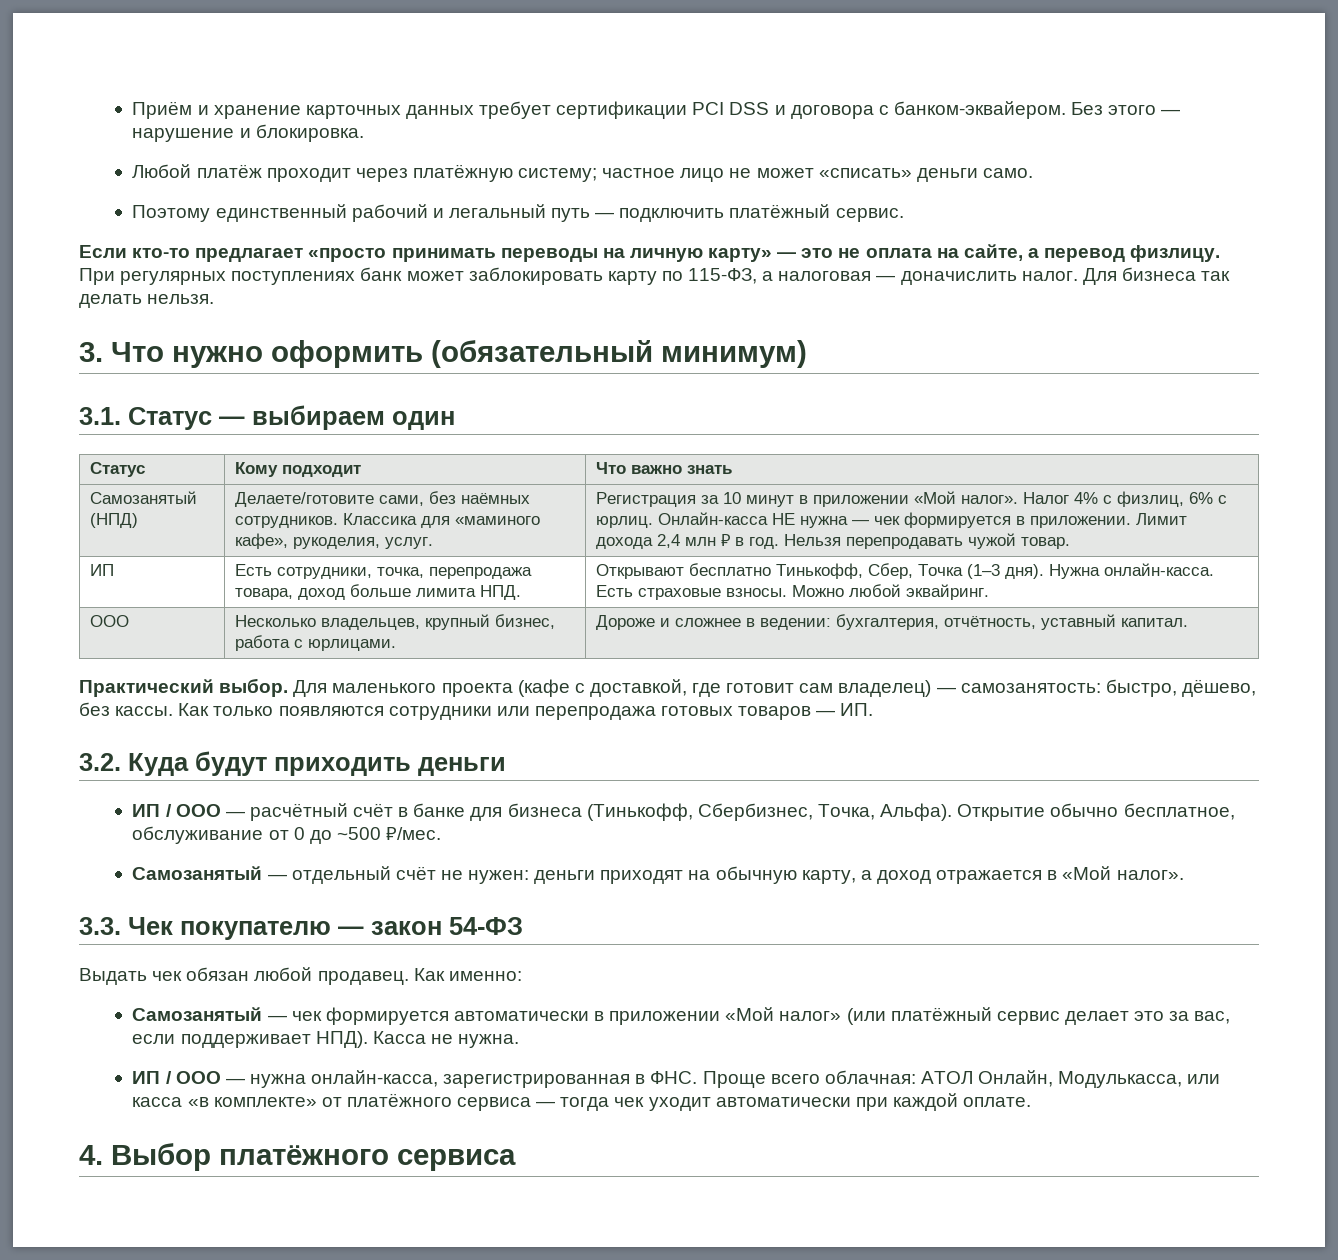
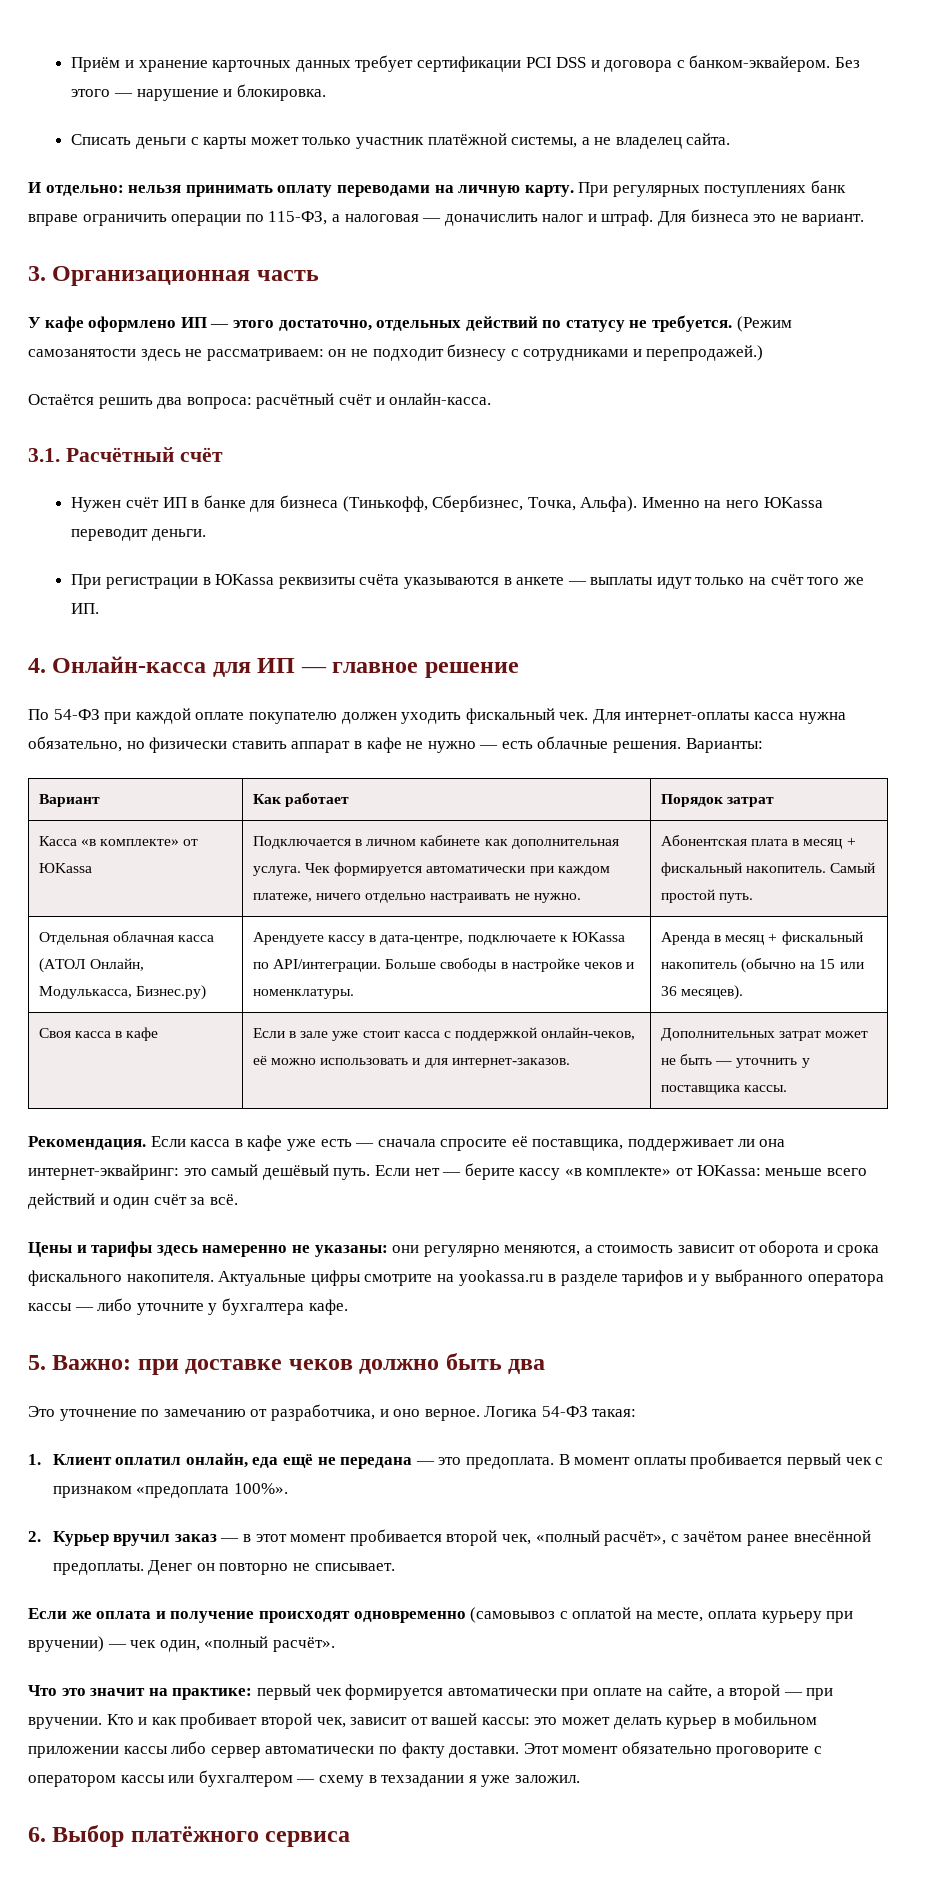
[132,164,1034,182] [132,204,904,222] [79,244,1221,262] Любой платёж проходит через платёжную систему; частное лицо не может «списать» деньги само. // Поэтому единственный рабочий и легальный путь — подключить платёжный сервис. // Если кто-то предлагает «просто принимать переводы на личную карту» — это не оплата на сайте, а перевод физлицу. -> [71,133,731,149] [28,182,574,197] Списать деньги с карты может только участник платёжной системы, а не владелец сайта. // И отдельно: нельзя принимать оплату переводами на личную карту.
[406,267,657,285] может заблокировать карту -> [28,214,242,226] вправе ограничить операции
[1021,267,1231,285] [79,294,215,308] [79,340,807,368] [79,405,455,430] [90,462,146,477] [235,462,362,477] [596,462,733,474] [90,491,198,504] [90,513,139,528] [235,491,531,507] [235,513,541,528] [235,533,434,549] [596,491,1228,507] [596,512,1188,528] [596,533,1071,549] [90,564,115,576] [235,564,533,579] [235,584,522,600] [596,563,1215,579] [596,584,990,600] [90,615,130,627] [235,614,556,630] [235,635,397,651] [596,614,1189,630] [79,678,1256,697] [79,702,874,720] [79,751,506,776] [132,803,394,821] налог. Для бизнеса так делать нельзя. // 3. Что нужно оформить (обязательный минимум) // 3.1. Статус — выбираем один // Статус | Кому подходит | Что важно знать // Самозанятый (НПД) | Делаете/готовите сами, без наёмных сотрудников. Классика для «маминого кафе», рукоделия, услуг. | Регистрация за 10 минут в приложении «Мой налог». Налог 4% с физлиц, 6% с юрлиц. Онлайн-касса НЕ нужна — чек формируется в приложении. Лимит дохода 2,4 млн ₽ в год. Нельзя перепродавать чужой товар. // ИП | Есть сотрудники, точка, перепродажа товара, доход больше лимита НПД. | Открывают бесплатно Тинькофф, Сбер, Точка (1–3 дня). Нужна онлайн-касса. Есть страховые взносы. Можно любой эквайринг. // ООО | Несколько владельцев, крупный бизнес, работа с юрлицами. | Дороже и сложнее в ведении: бухгалтерия, отчётность, уставный капитал. // Практический выбор. Для маленького проекта (кафе с доставкой, где готовит сам владелец) — самозанятость: быстро, дёшево, без кассы. Как только появляются сотрудники или перепродажа готовых товаров — ИП. // 3.2. Куда будут приходить деньги // ИП / ООО — расчётный счёт -> [542,209,865,226] [28,266,319,286] [28,315,792,332] [28,344,764,361] [28,393,492,409] [28,447,223,462] [71,497,187,512] налог и штраф. Для бизнеса это не вариант. // 3. Организационная часть // У кафе оформлено ИП — этого достаточно, отдельных действий по статусу не требуется. (Режим самозанятости здесь не рассматриваем: он не подходит бизнесу с сотрудниками и перепродажей.) // Остаётся решить два вопроса: расчётный счёт и онлайн-касса. // 3.1. Расчётный счёт // Нужен счёт ИП
[957,803,1235,821] [132,826,442,844] [132,866,1184,884] [79,917,523,940] [79,967,522,985] [132,1007,1231,1025] [132,1031,520,1048] [132,1070,1221,1088] [132,1093,1032,1111] [79,1145,103,1165] Открытие обычно бесплатное, обслуживание от 0 до ~500 ₽/мес. // Самозанятый — отдельный счёт не нужен: деньги приходят на обычную карту, а доход отражается в «Мой налог». // 3.3. Чек покупателю — закон 54-ФЗ // Выдать чек обязан любой продавец. Как именно: // Самозанятый — чек формируется автоматически в приложении «Мой налог» (или платёжный сервис делает это за вас, если поддерживает НПД). Касса не нужна. // ИП / ООО — нужна онлайн-касса, зарегистрированная в ФНС. Проще всего облачная: АТОЛ Онлайн, Модулькасса, или касса «в комплекте» от платёжного сервиса — тогда чек уходит автоматически при каждой оплате. // 4. -> [641,497,823,508] [71,529,206,541] [71,574,864,589] [71,603,100,614] [28,656,519,678] [28,708,846,724] [28,736,763,753] [38,794,100,807] [252,793,350,807] [660,794,775,807] [38,836,199,846] [38,863,92,873] [252,835,619,849] [252,862,610,876] [252,893,581,903] [660,835,856,849] [660,862,876,876] [660,889,754,903] [38,931,215,945] [38,958,145,973] [38,985,207,1000] [252,932,625,945] [252,958,635,972] [252,989,354,999] [660,931,863,945] [660,958,864,973] [660,985,744,1000] [38,1027,159,1041] [252,1027,636,1041] [252,1056,570,1068] [660,1028,869,1041] [660,1054,810,1068] [660,1085,788,1095] [28,1135,786,1151] [28,1163,867,1180] [28,1193,238,1209] [28,1240,880,1257] [28,1269,884,1286] [28,1298,348,1315] [28,1353,546,1375] [28,1404,637,1421] [28,1452,884,1469] [52,1483,288,1498] [28,1529,871,1546] [52,1560,395,1575] [28,1607,854,1623] [28,1636,335,1652] [28,1684,834,1700] [28,1712,818,1729] [28,1741,823,1758] [28,1770,580,1787] [28,1827,46,1842] Именно на него ЮKassa переводит деньги. // При регистрации в ЮKassa реквизиты счёта указываются в анкете — выплаты идут только на счёт того же ИП. // 4. Онлайн-касса для ИП — главное решение // По 54-ФЗ при каждой оплате покупателю должен уходить фискальный чек. Для интернет-оплаты касса нужна обязательно, но физически ставить аппарат в кафе не нужно — есть облачные решения. Варианты: // Вариант | Как работает | Порядок затрат // Касса «в комплекте» от ЮKassa | Подключается в личном кабинете как дополнительная услуга. Чек формируется автоматически при каждом платеже, ничего отдельно настраивать не нужно. | Абонентская плата в месяц + фискальный накопитель. Самый простой путь. // Отдельная облачная касса (АТОЛ Онлайн, Модулькасса, Бизнес.ру) | Арендуете кассу в дата-центре, подключаете к ЮKassa по API/интеграции. Больше свободы в настройке чеков и номенклатуры. | Аренда в месяц + фискальный накопитель (обычно на 15 или 36 месяцев). // Своя касса в кафе | Если в зале уже стоит касса с поддержкой онлайн-чеков, её можно использовать и для интернет-заказов. | Дополнительных затрат может не быть — уточнить у поставщика кассы. // Рекомендация. Если касса в кафе уже есть — сначала спросите её поставщика, поддерживает ли она интернет-эквайринг: это самый дешёвый путь. Если нет — берите кассу «в комплекте» от ЮKassa: меньше всего действий и один счёт за всё. // Цены и тарифы здесь намеренно не указаны: они регулярно меняются, а стоимость зависит от оборота и срока фискального накопителя. Актуальные цифры смотрите на yookassa.ru в разделе тарифов и у выбранного оператора кассы — либо уточните у бухгалтера кафе. // 5. Важно: при доставке чеков должно быть два // Это уточнение по замечанию от разработчика, и оно верное. Логика 54-ФЗ такая: // 1. Клиент оплатил онлайн, еда ещё не передана — это предоплата. В момент оплаты пробивается первый чек с признаком «предоплата 100%». // 2. Курьер вручил заказ — в этот момент пробивается второй чек, «полный расчёт», с зачётом ранее внесённой предоплаты. Денег он повторно не списывает. // Если же оплата и получение происходят одновременно (самовывоз с оплатой на месте, оплата курьеру при вручении) — чек один, «полный расчёт». // Что это значит на практике: первый чек формируется автоматически при оплате на сайте, а второй — при вручении. Кто и как пробивает второй чек, зависит от вашей кассы: это может делать курьер в мобильном приложении кассы либо сервер автоматически по факту доставки. Этот момент обязательно проговорите с оператором кассы или бухгалтером — схему в техзадании я уже заложил. // 6.

